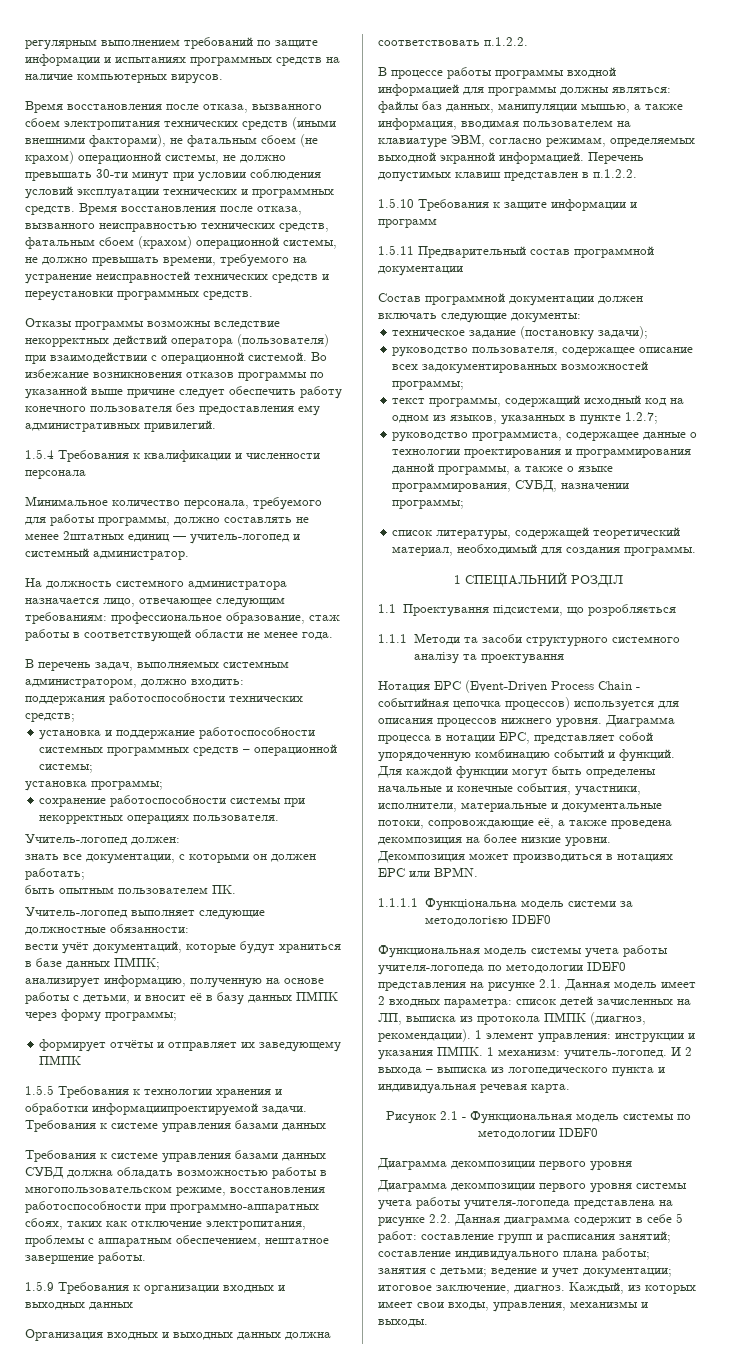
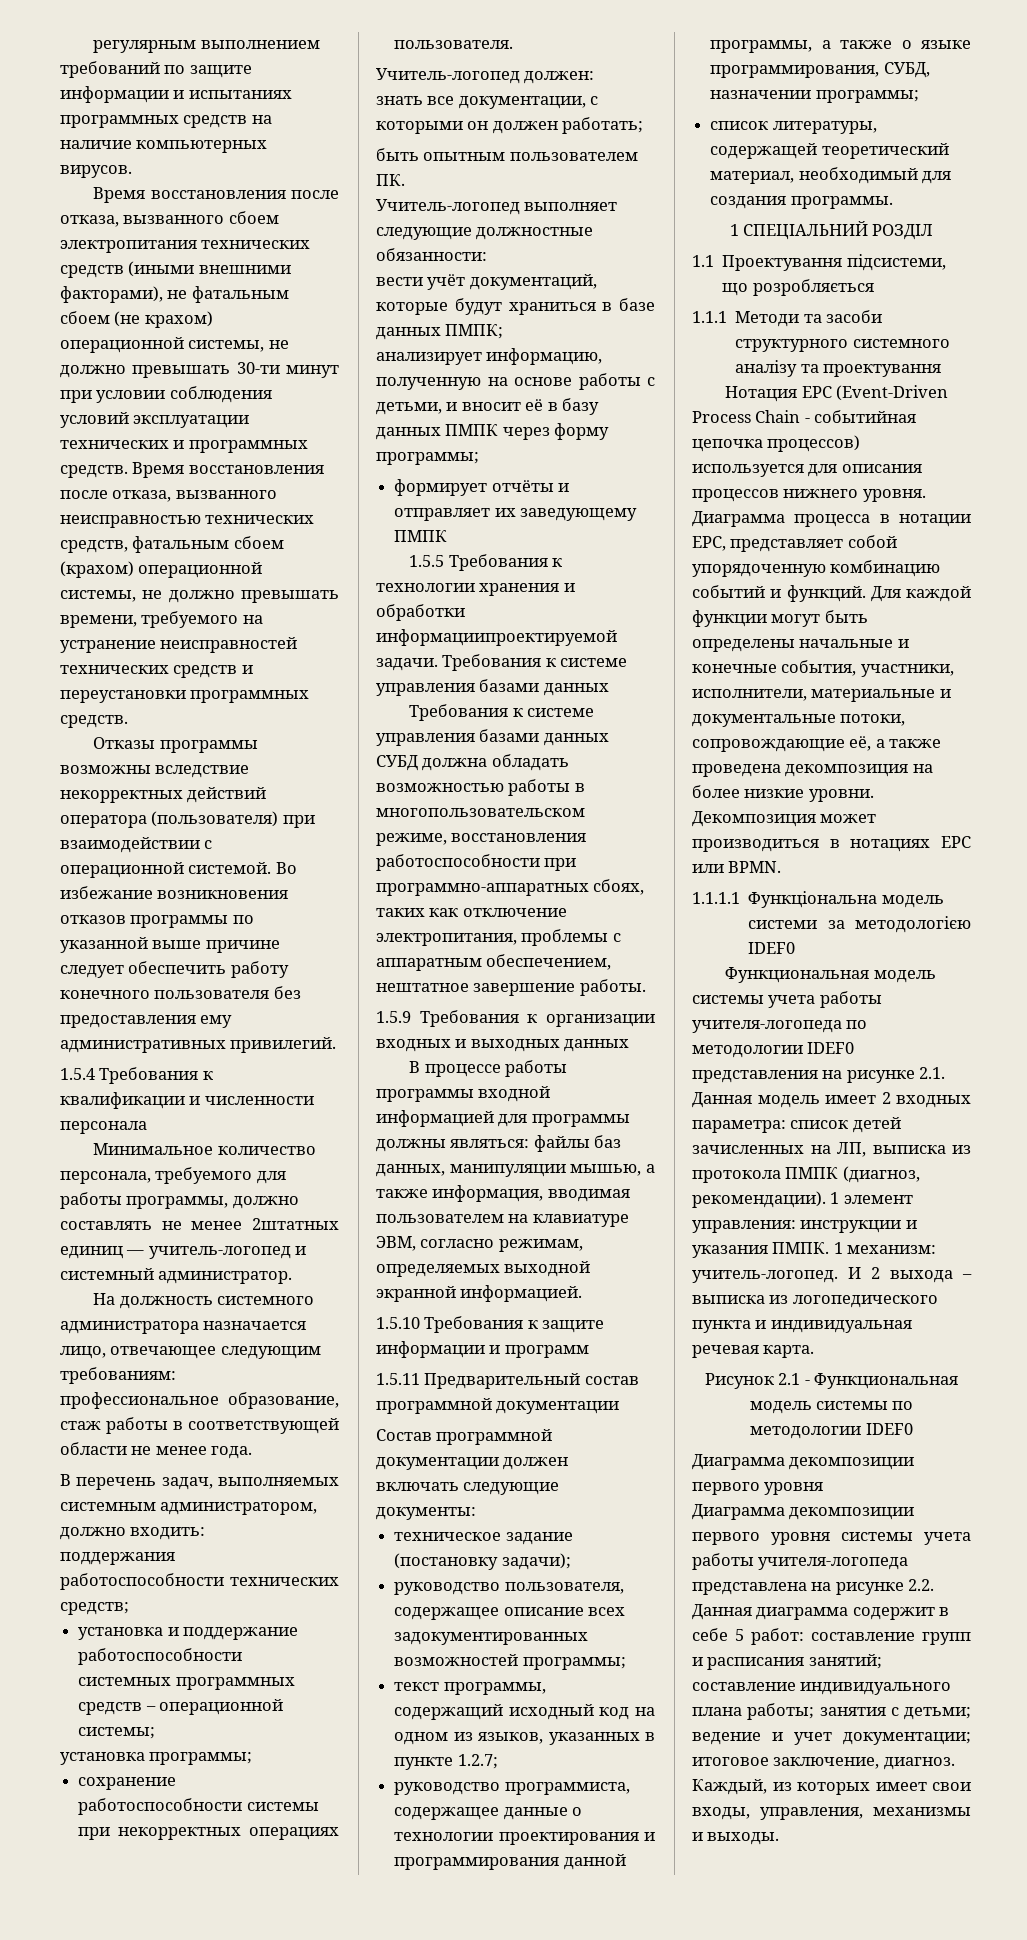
[25,1329,331,1341] [378,37,528,46] // Организация входных и выходных данных должна соответствовать п.1.2.2. -> (630, 1045) none
[588,152,644,164] [378,169,637,182] Перечень допустимых клавиш представлен в п.1.2.2. -> (583, 1293) none

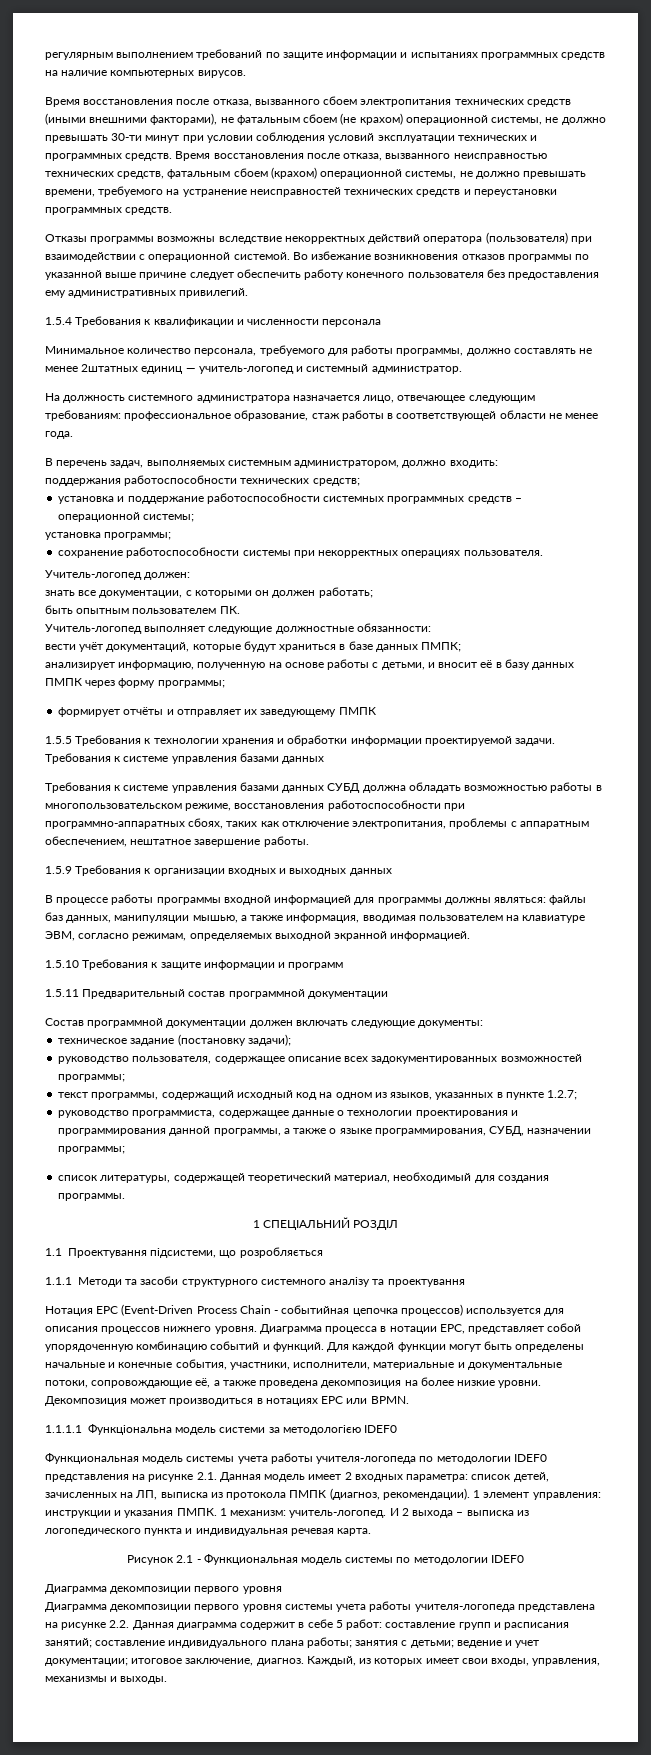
[376,629,617,646] информациипроектируемой -> [350,736,512,746] информации проектируемой
[852,1117,901,1133] детей -> [513,1472,549,1482] детей,

